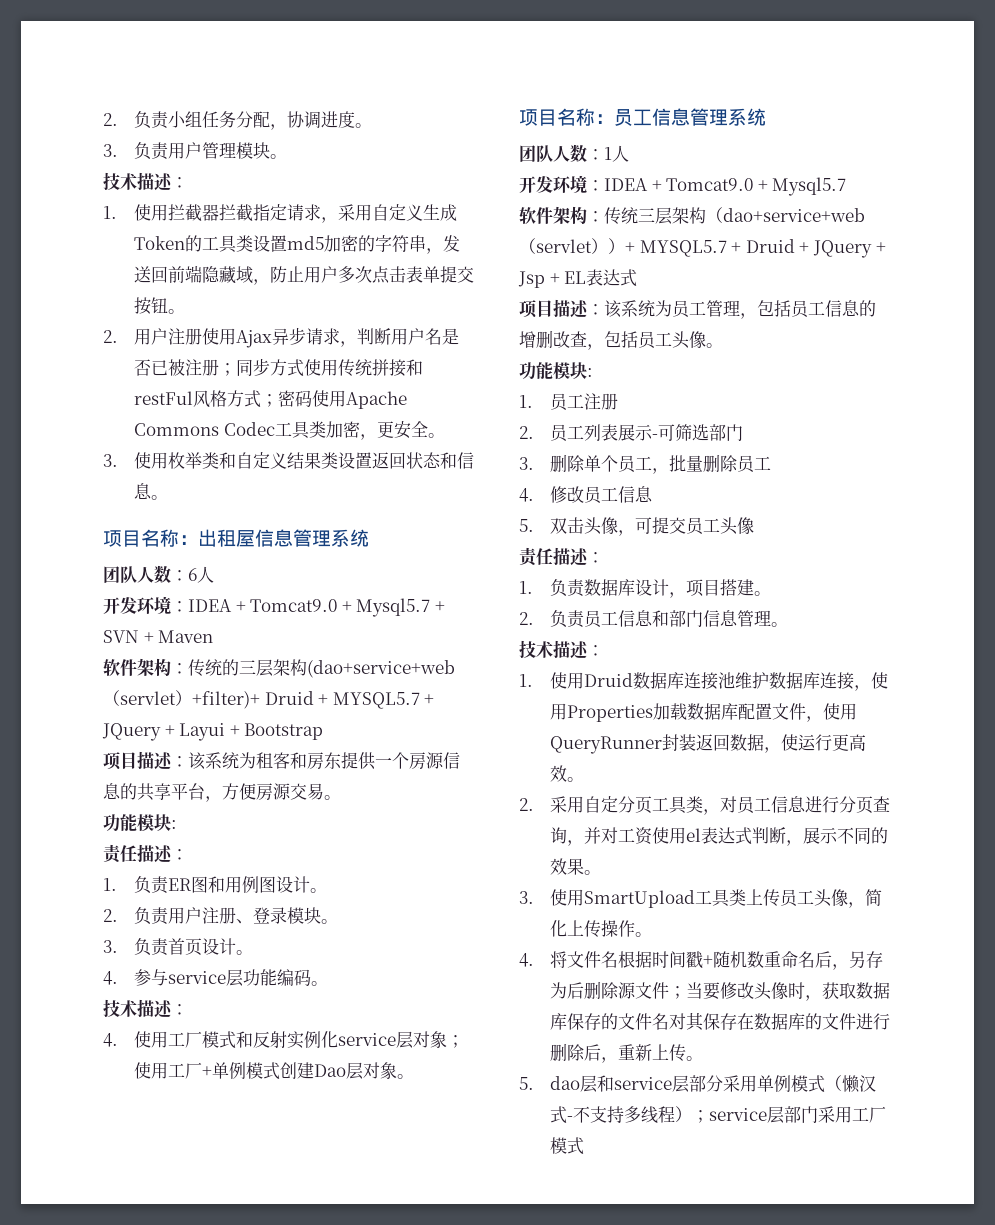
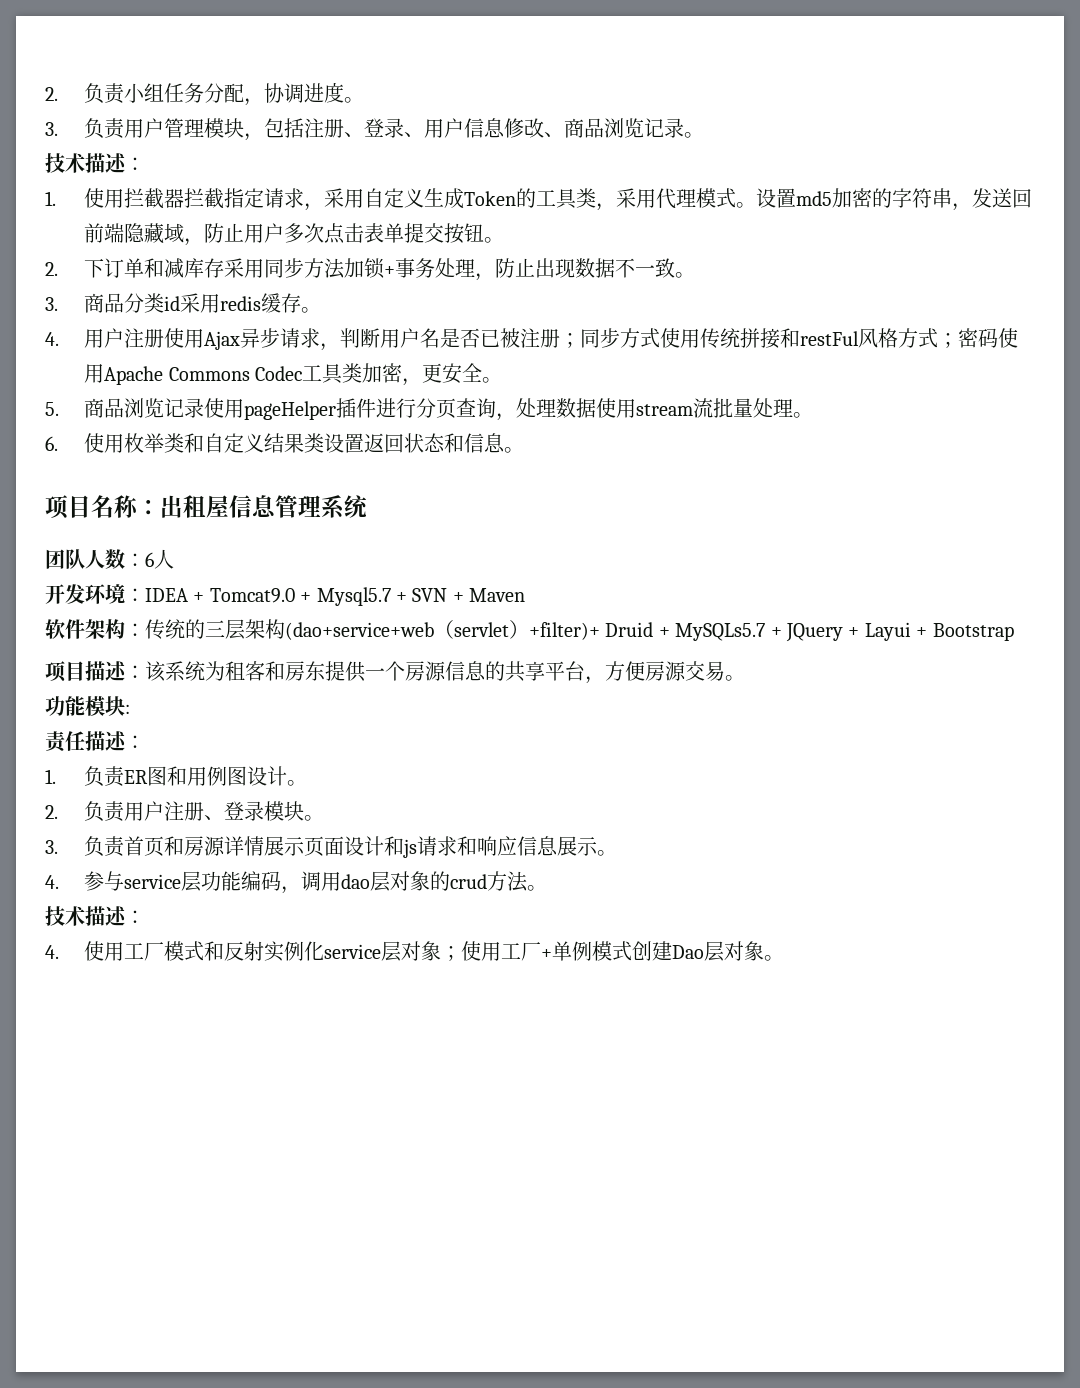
(271, 150) none -> [244,118,685,141] ，包括注册、登录、用户信息修改、商品浏览记录
(254, 243) none -> [596,188,757,211] ，采用代理模式。
(118, 336) none -> [84,258,696,281] [45,293,322,313] [45,332,59,346] 下订单和减库存采用同步方法加锁+事务处理，防止出现数据不一致。 // 3.商品分类id采用redis缓存。 // 4.
[103,454,118,467] 3. -> [45,398,814,421] [45,436,58,451] 5.商品浏览记录使用pageHelper插件进行分页查询，处理数据使用stream流批量处理。 // 6.
[332,692,420,709] MYSQL5.7 -> [675,623,766,641] MySQLs5.7
[202,938,237,955] 设计 -> [164,836,599,858] 和房源详情展示页面设计和js请求和响应信息展示
(312, 977) none -> [281,871,529,894] ，调用dao层对象的crud方法
[519,108,766,126] [519,144,629,163] [519,175,847,196] [519,206,865,225] [519,238,886,258] [518,269,638,288] [519,299,876,319] [519,330,723,350] [519,362,593,379] [519,393,619,411] [519,424,744,442] [519,454,772,474] [519,486,654,504] [519,517,755,536] [519,547,604,567] [519,579,772,598] [519,610,789,628] [519,640,604,659] [519,672,889,691] [550,703,858,722] [550,734,867,754] [550,765,585,782] [519,796,891,815] [550,827,889,846] [550,858,602,875] [519,889,883,908] [550,920,653,938] [519,951,884,970] [550,981,891,1001] [550,1012,891,1031] [550,1043,704,1063] [519,1075,877,1093] [550,1106,887,1124] [550,1137,585,1155] // 项目名称：员工信息管理系统 // 团队人数：1人 // 开发环境：IDEA + Tomcat9.0 + Mysql5.7 // 软件架构：传统三层架构（dao+service+web（servlet））+ MYSQL5.7 + Druid + JQuery + Jsp + EL表达式 // 项目描述：该系统为员工管理，包括员工信息的增删改查，包括员工头像。 // 功能模块: // 1.员工注册 // 2.员工列表展示-可筛选部门 // 3.删除单个员工，批量删除员工 // 4.修改员工信息 // 5.双击头像，可提交员工头像 // 责任描述： // 1.负责数据库设计，项目搭建。 // 2.负责员工信息和部门信息管理。 // 技术描述： // 1.使用Druid数据库连接池维护数据库连接，使用Properties加载数据库配置文件，使用QueryRunner封装返回数据，使运行更高效。 // 2.采用自定分页工具类，对员工信息进行分页查询，并对工资使用el表达式判断，展示不同的效果。 // 3.使用SmartUpload工具类上传员工头像，简化上传操作。 // 4.将文件名根据时间戳+随机数重命名后，另存为后删除源文件；当要修改头像时，获取数据库保存的文件名对其保存在数据库的文件进行删除后，重新上传。 // 5. dao层和service层部分采用单例模式（懒汉式-不支持多线程）；service层部门采用工厂模式 -> (785, 958) none

